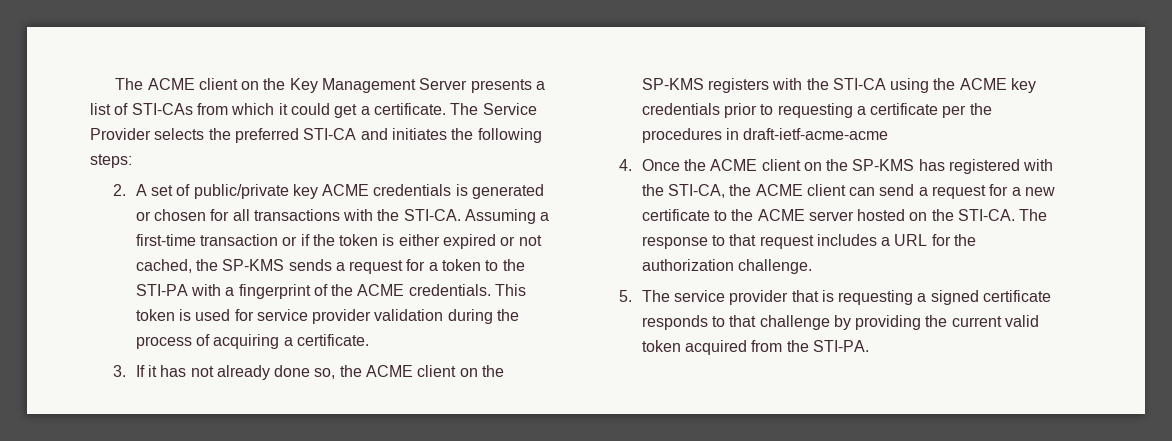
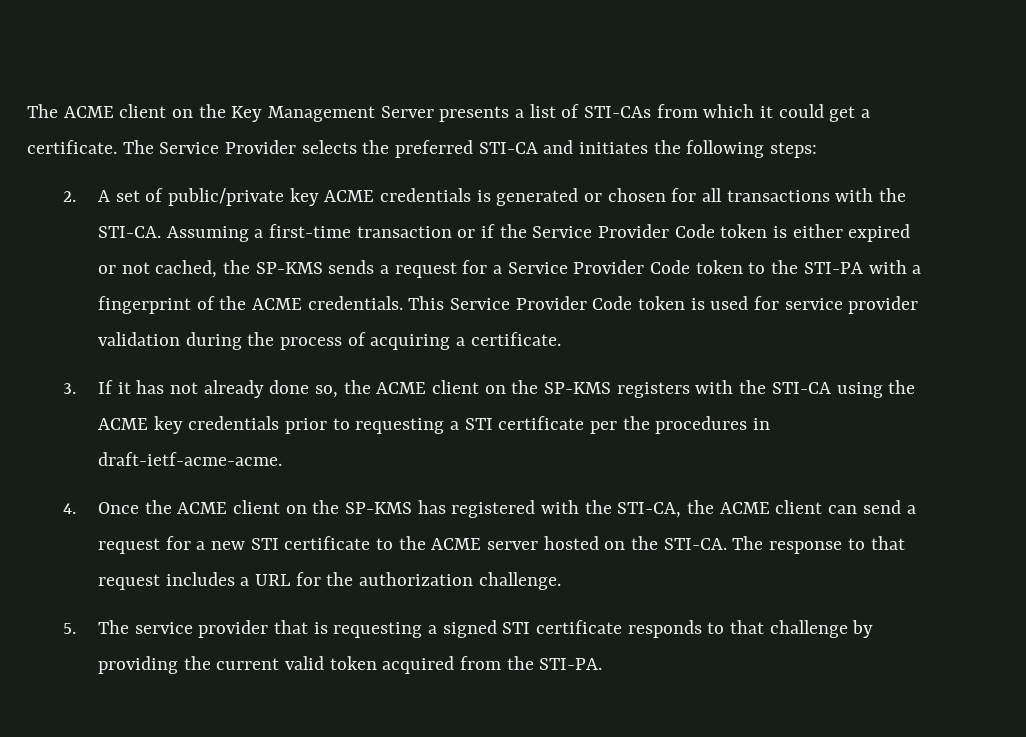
(335, 240) none -> [532,224,715,238] Service Provider Code
(438, 266) none -> [507,260,691,274] Service Provider Code
(527, 290) none -> [450,296,633,310] Service Provider Code
(866, 110) none -> [464,418,493,430] STI
[743,128,889,140] draft-ietf-acme-acme -> [98,452,283,466] draft-ietf-acme-acme.
(1056, 191) none -> [250,538,279,550] STI
(979, 297) none -> [502,622,531,634] STI

